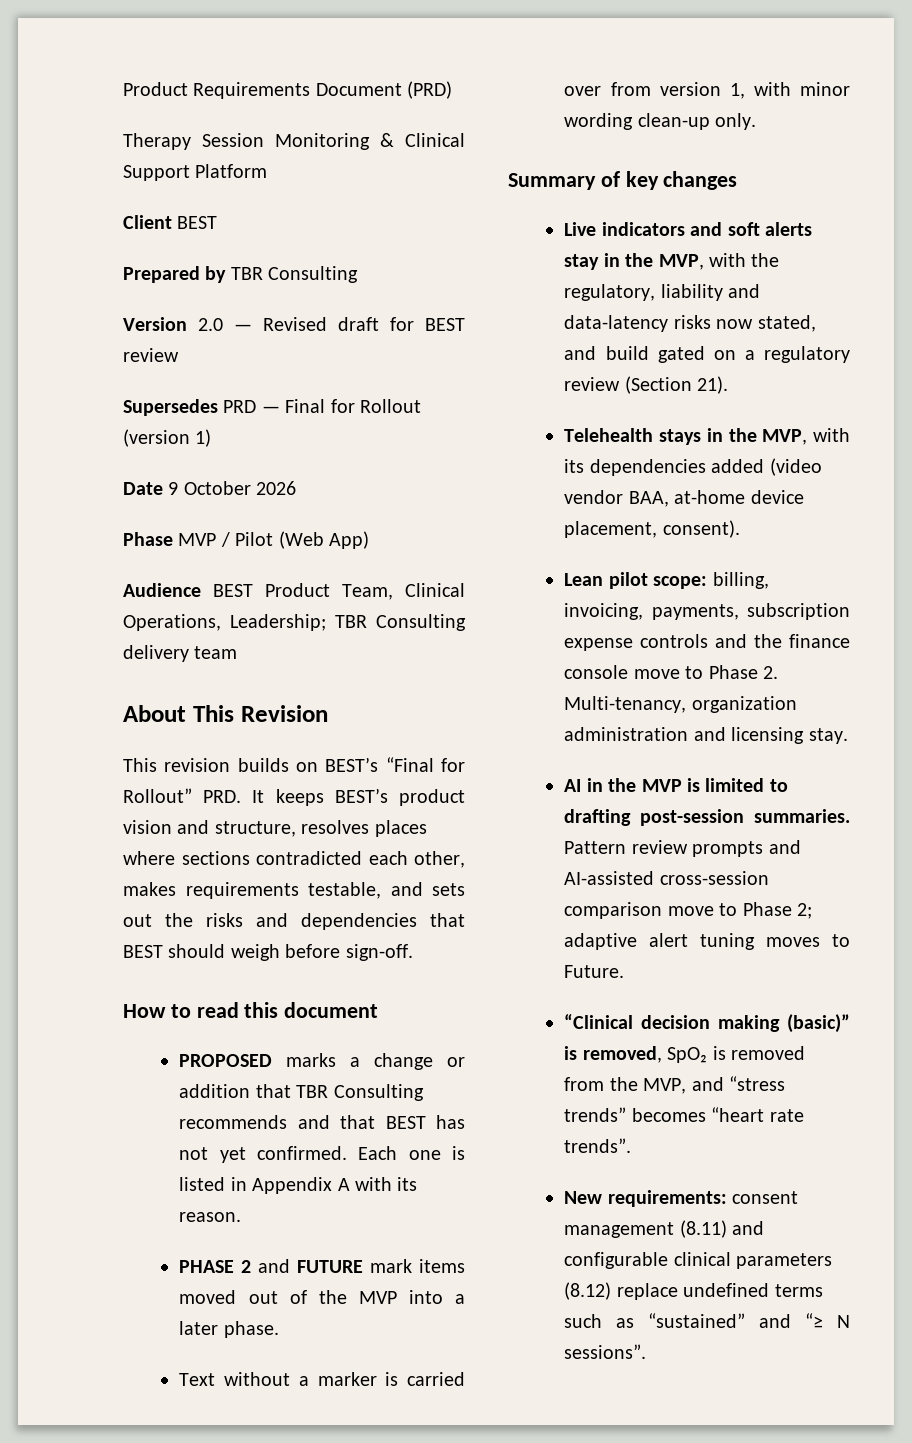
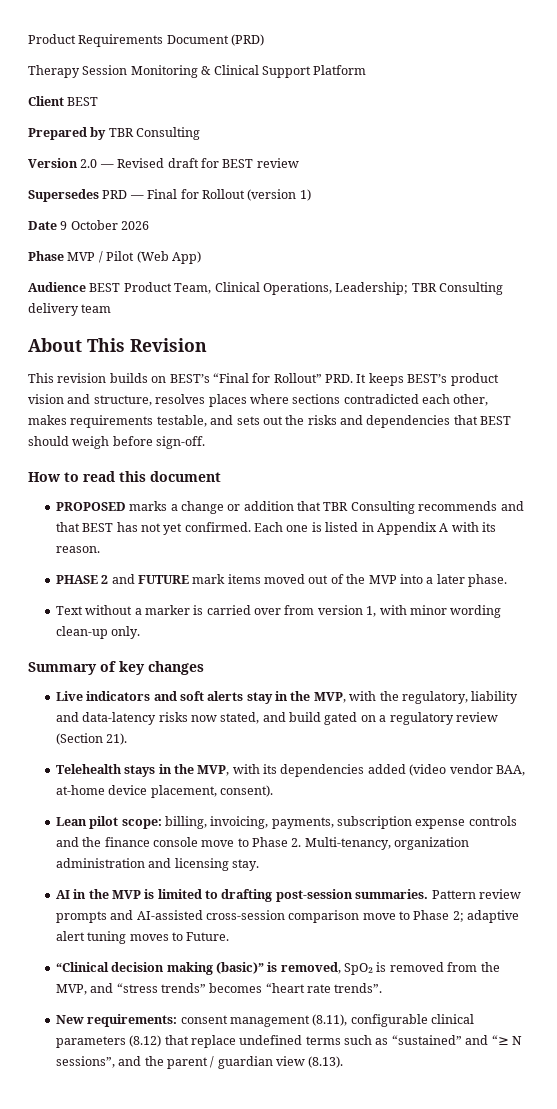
[679,1220,765,1238] (8.11) and -> [312,1014,348,1026] (8.11),
(612, 1291) none -> [164,1035,189,1045] that
[564,1344,647,1359] sessions”. -> [55,1056,344,1069] sessions”, and the parent / guardian view (8.13).

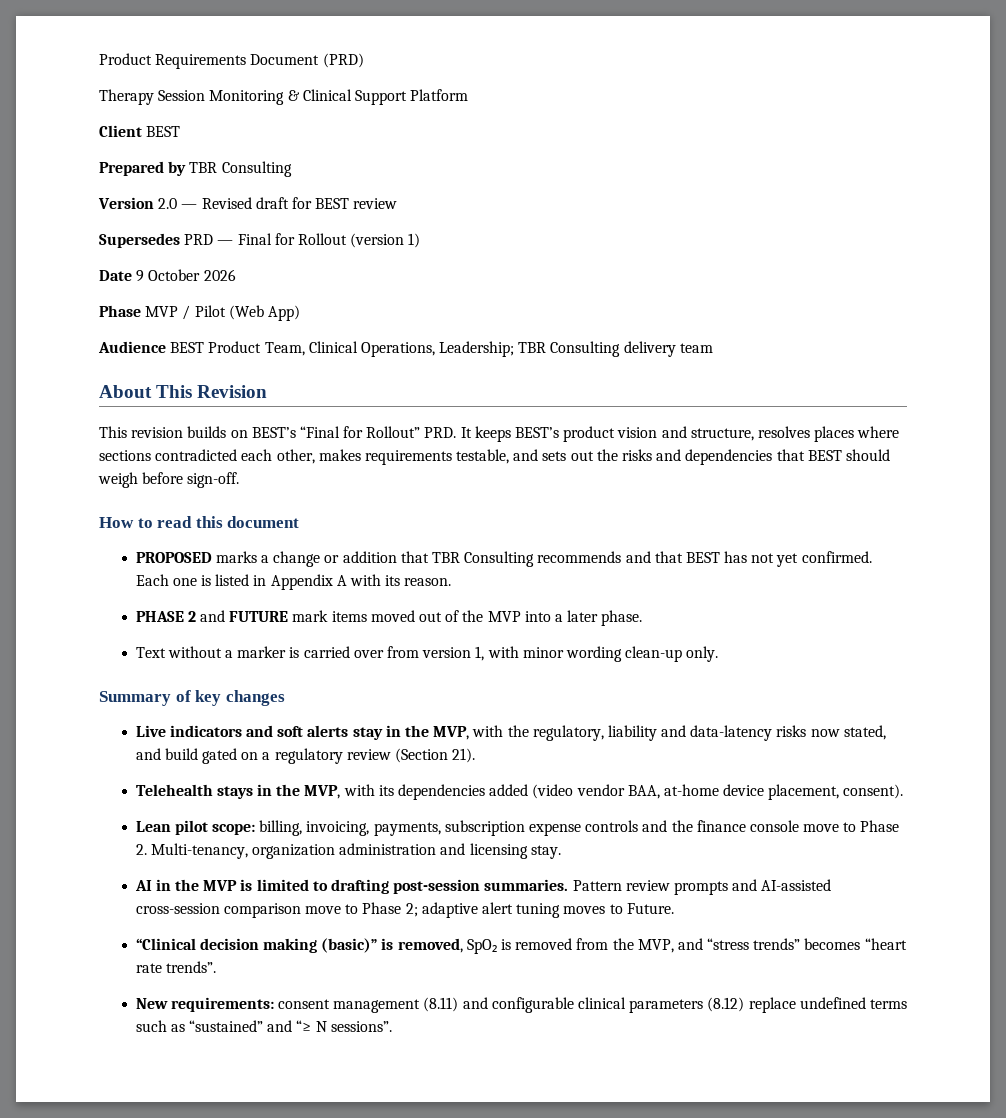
[312,1014,348,1026] (8.11), -> [423,997,488,1012] (8.11) and
[164,1035,189,1045] that -> (745, 1004) none
[55,1056,344,1069] sessions”, and the parent / guardian view (8.13). -> [330,1021,392,1032] sessions”.

